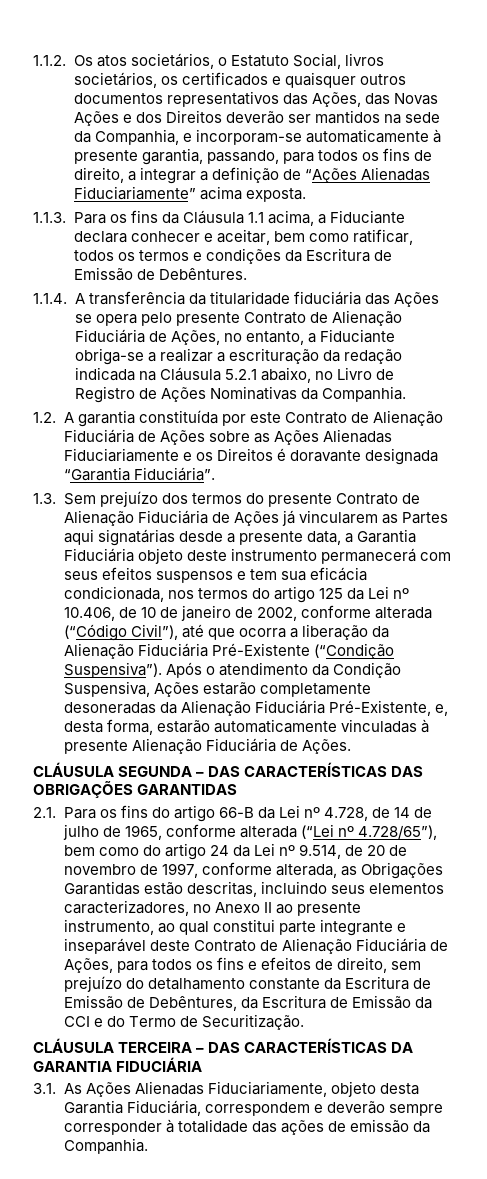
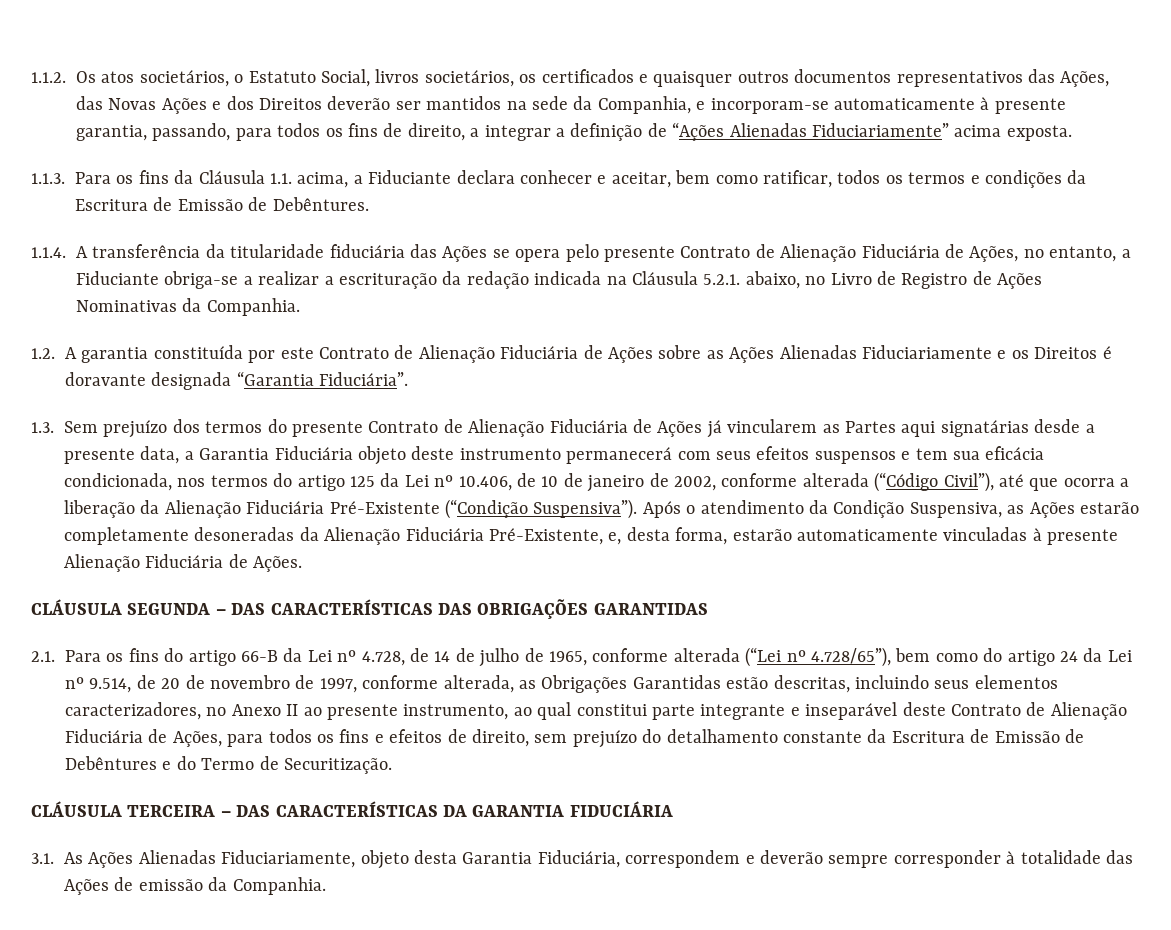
[247,212,264,223] 1.1 -> [270,173,292,184] 1.1.
[224,369,257,380] 5.2.1 -> [703,274,741,285] 5.2.1.
(150, 689) none -> [1007,505,1025,514] as
[148,995,432,1011] [63,1016,90,1027] Debêntures, da Escritura de Emissão da CCI -> [65,756,157,770] Debêntures
[280,1120,324,1135] ações -> [64,879,109,895] Ações

